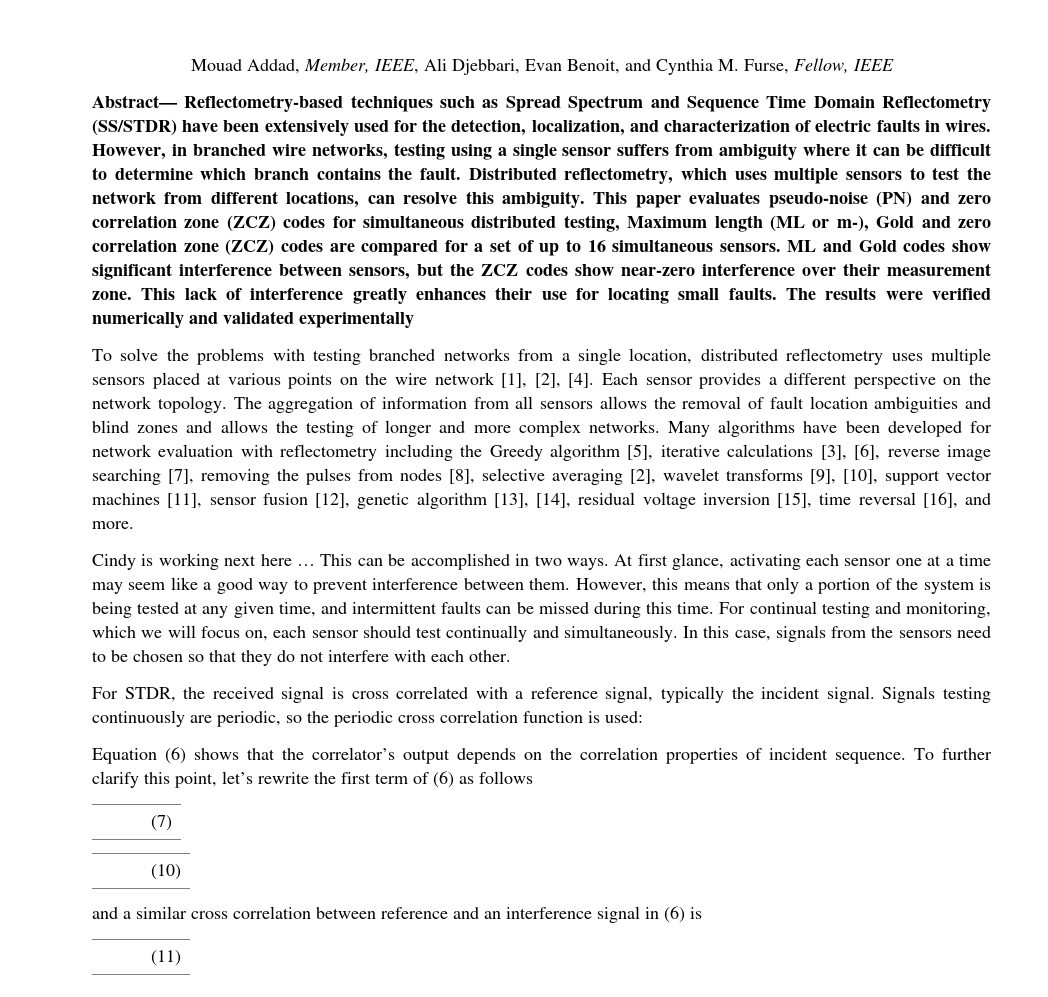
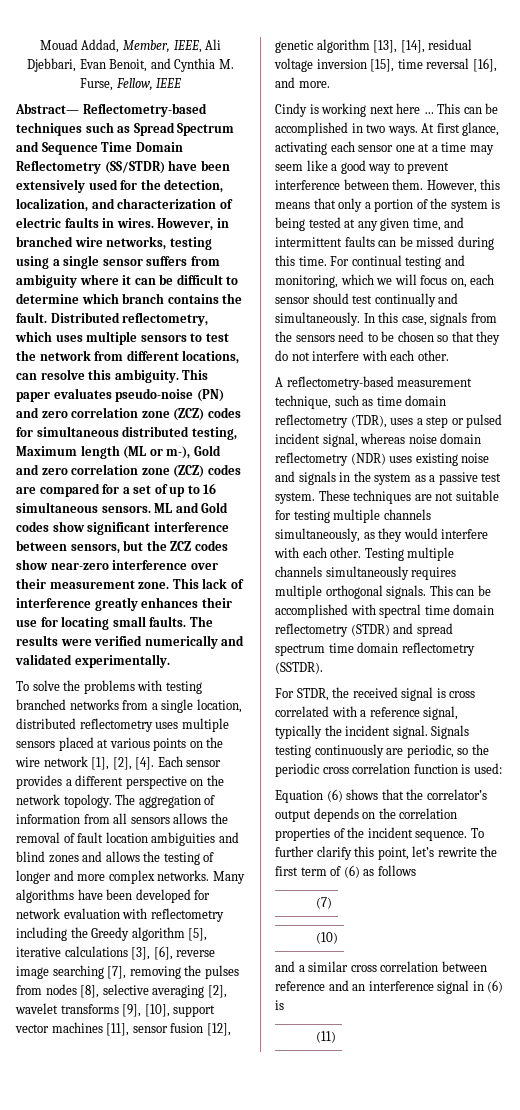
[299,311,414,328] experimentally -> [74,654,170,668] experimentally.
(511, 656) none -> [275,376,473,390] [275,395,447,409] [275,414,503,428] [275,433,482,447] [275,452,490,466] [275,471,502,485] [275,490,499,504] [275,509,431,523] [275,528,489,542] [274,547,455,561] [275,566,457,580] [275,585,491,599] [275,604,495,618] [275,623,453,637] [275,642,475,656] [275,662,323,674] // A reflectometry-based measurement technique, such as time domain reflectometry (TDR), uses a step or pulsed incident signal, whereas noise domain reflectometry (NDR) uses existing noise and signals in the system as a passive test system. These techniques are not suitable for testing multiple channels simultaneously, as they would interfere with each other. Testing multiple channels simultaneously requires multiple orthogonal signals. This can be accomplished with spectral time domain reflectometry (STDR) and spread spectrum time domain reflectometry (SSTDR).
(762, 754) none -> [347,827,365,838] the

